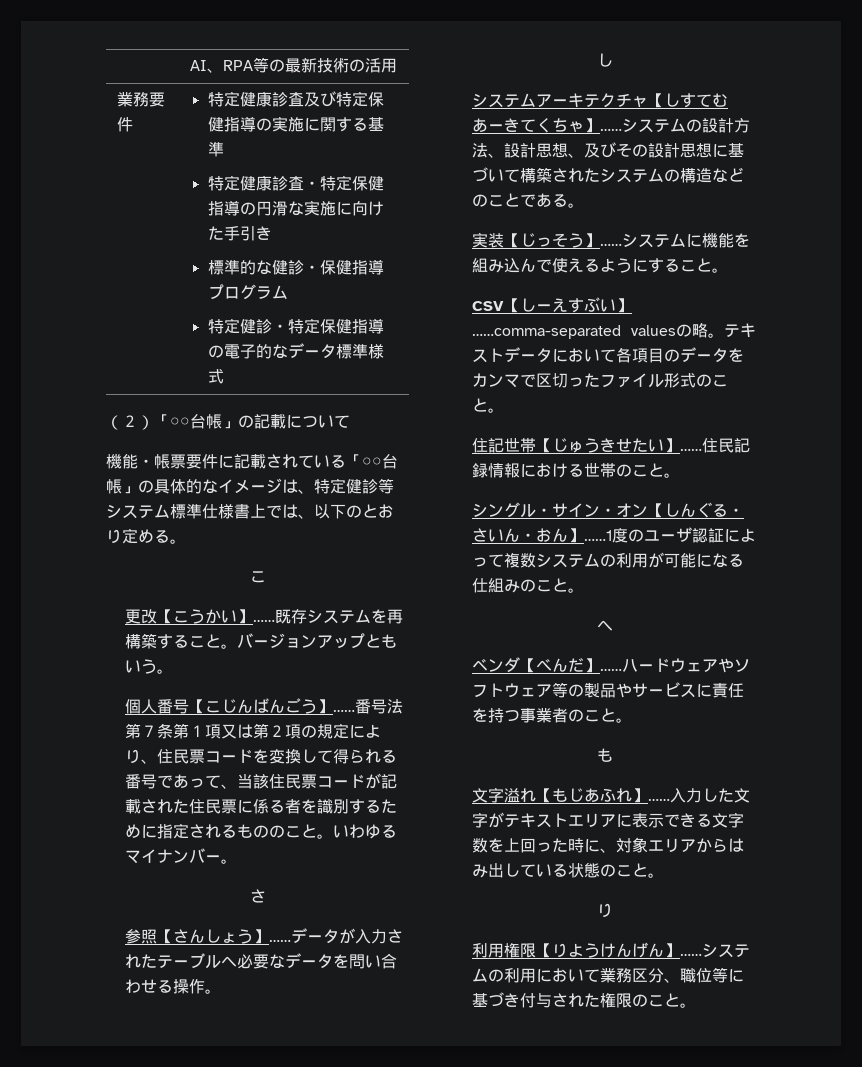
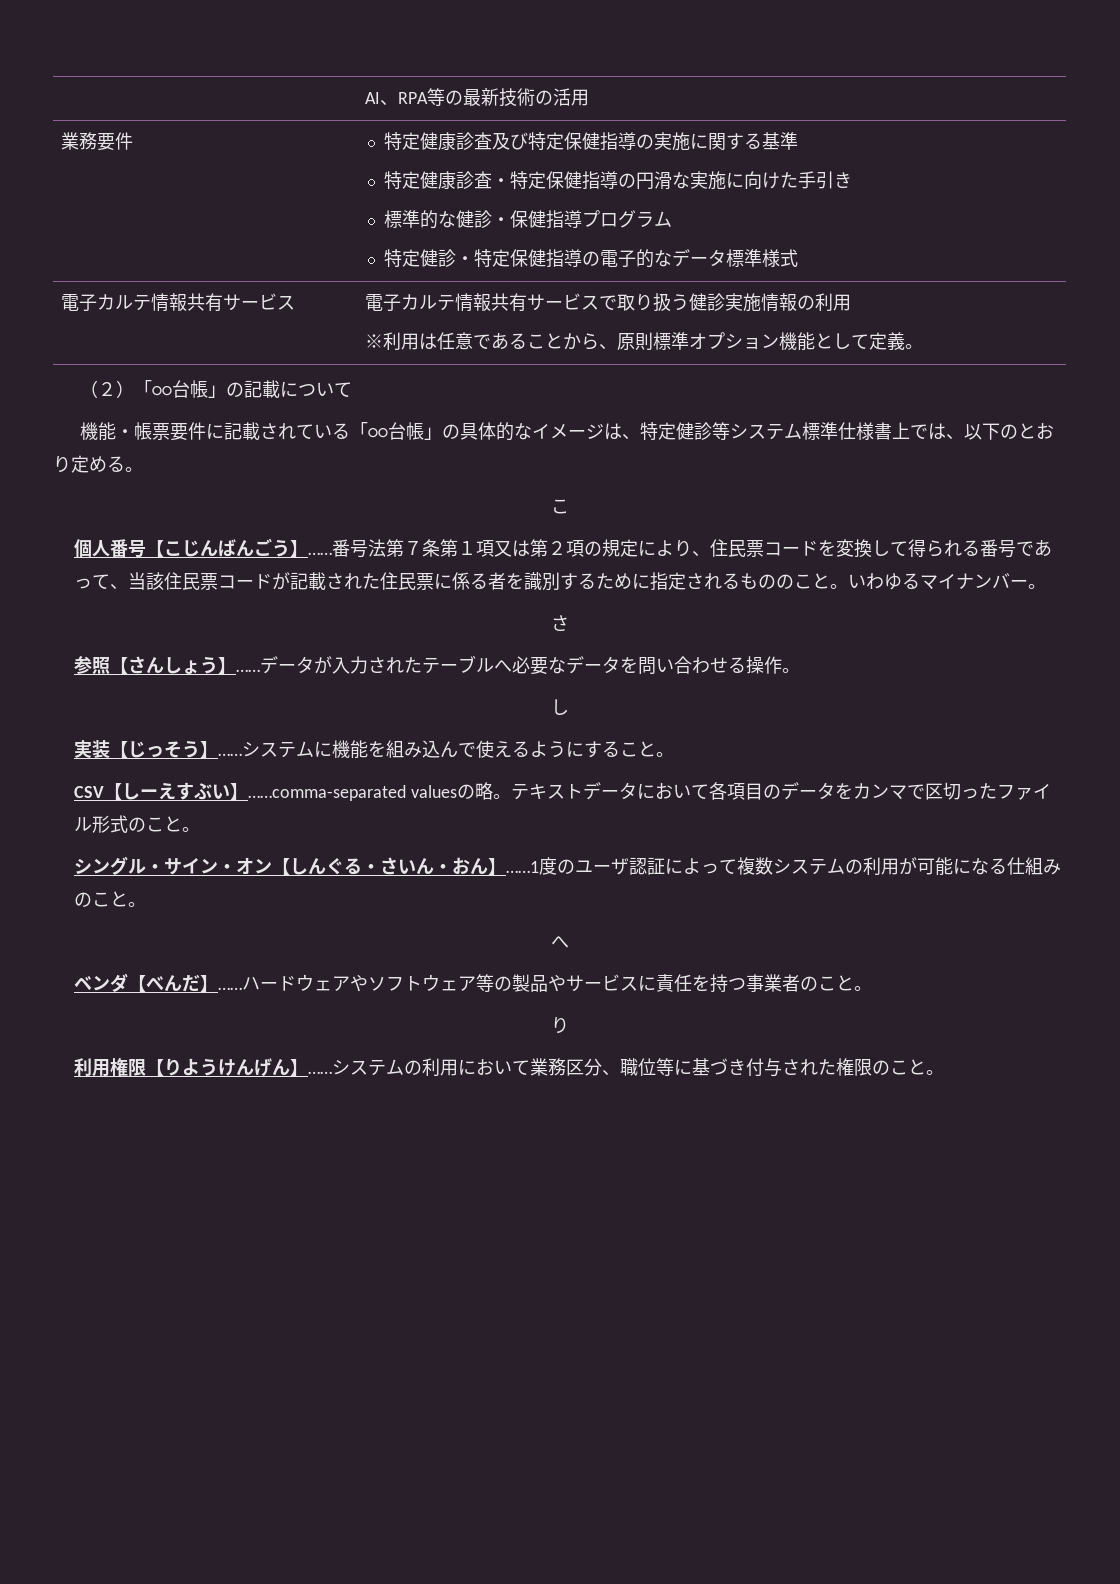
(224, 376) none -> [60,293,295,312] [364,293,851,312] [364,332,923,351] // 電子カルテ情報共有サービス | 電子カルテ情報共有サービスで取り扱う健診実施情報の利用 // ※利用は任意であることから、原則標準オプション機能として定義。
[124,609,403,624] [124,633,397,649] [124,659,173,674] // 更改【こうかい】……既存システムを再構築すること。バージョンアップともいう。 -> (569, 506) none
[471,93,728,108] [471,118,750,133] [471,142,744,158] [471,167,744,183] [471,193,584,208] // システムアーキテクチャ【しすてむあーきてくちゃ】……システムの設計方法、設計思想、及びその設計思想に基づいて構築されたシステムの構造などのことである。 -> (569, 707) none
[471,437,750,453] [471,462,680,478] // 住記世帯【じゅうきせたい】……住民記録情報における世帯のこと。 -> (200, 829) none
[596,748,613,762] [471,787,750,803] [471,812,744,828] [471,837,744,853] [471,862,664,878] // も // 文字溢れ【もじあふれ】……入力した文字がテキストエリアに表示できる文字数を上回った時に、対象エリアからはみ出している状態のこと。 -> (872, 988) none

